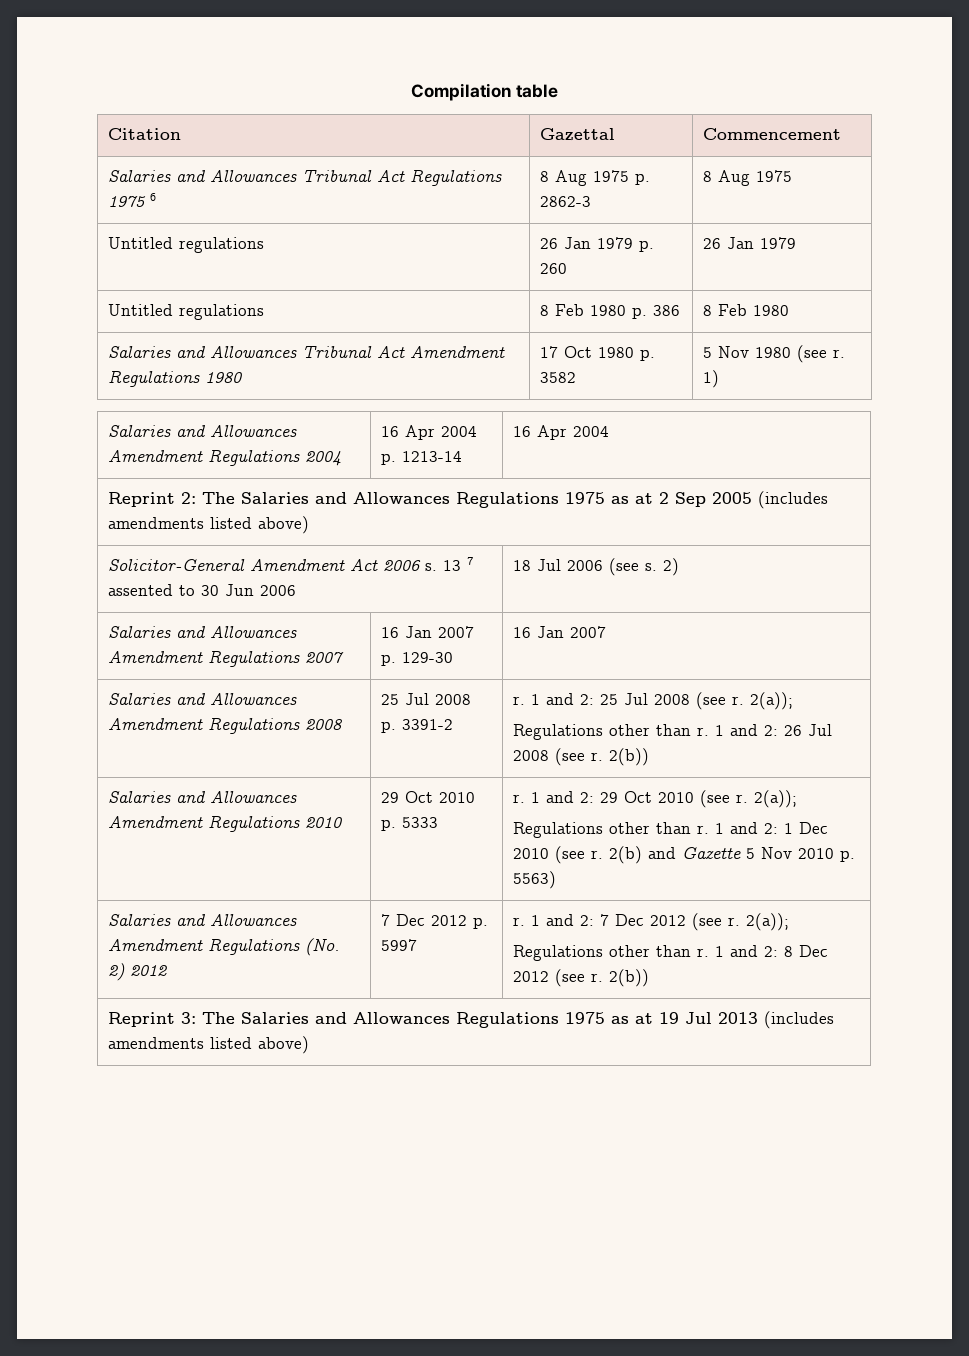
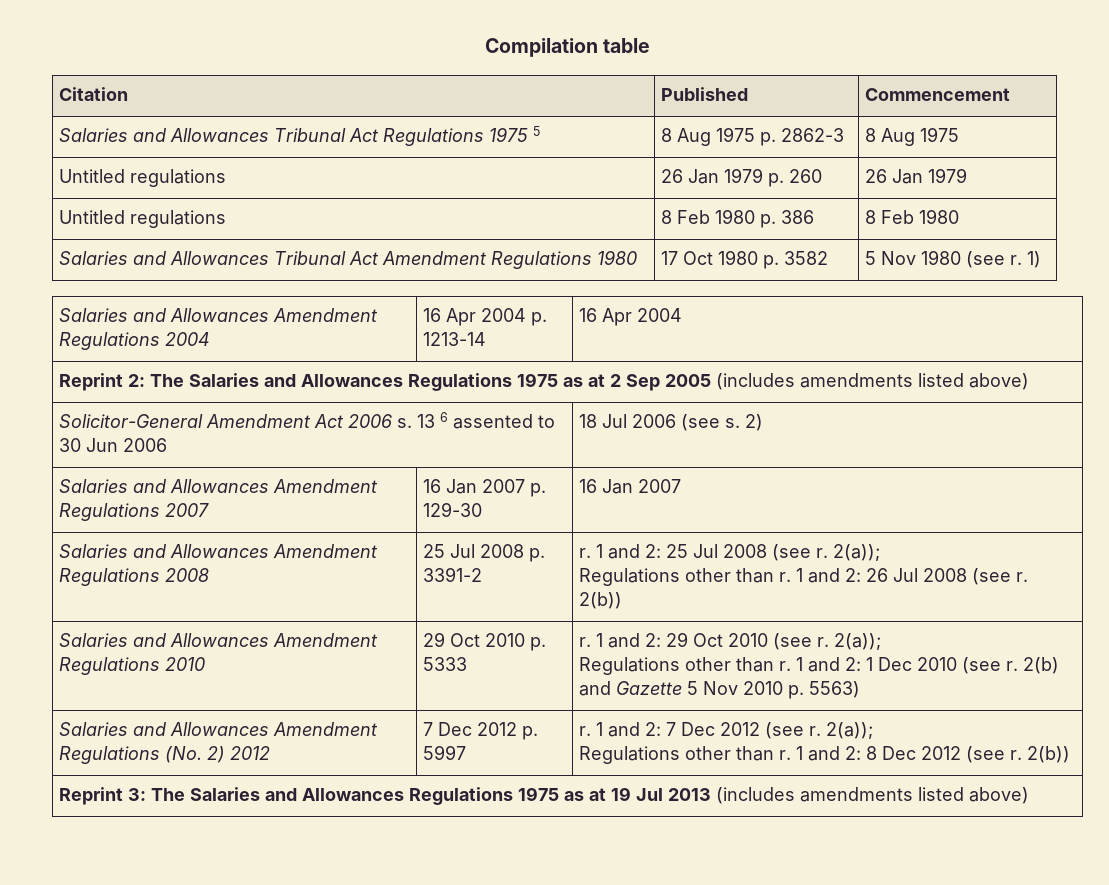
[540,128,616,141] Gazettal -> [661,87,749,101] Published
[150,193,157,201] 6 -> [533,126,541,136] 5
[467,557,474,565] 7 -> [440,412,449,422] 6

